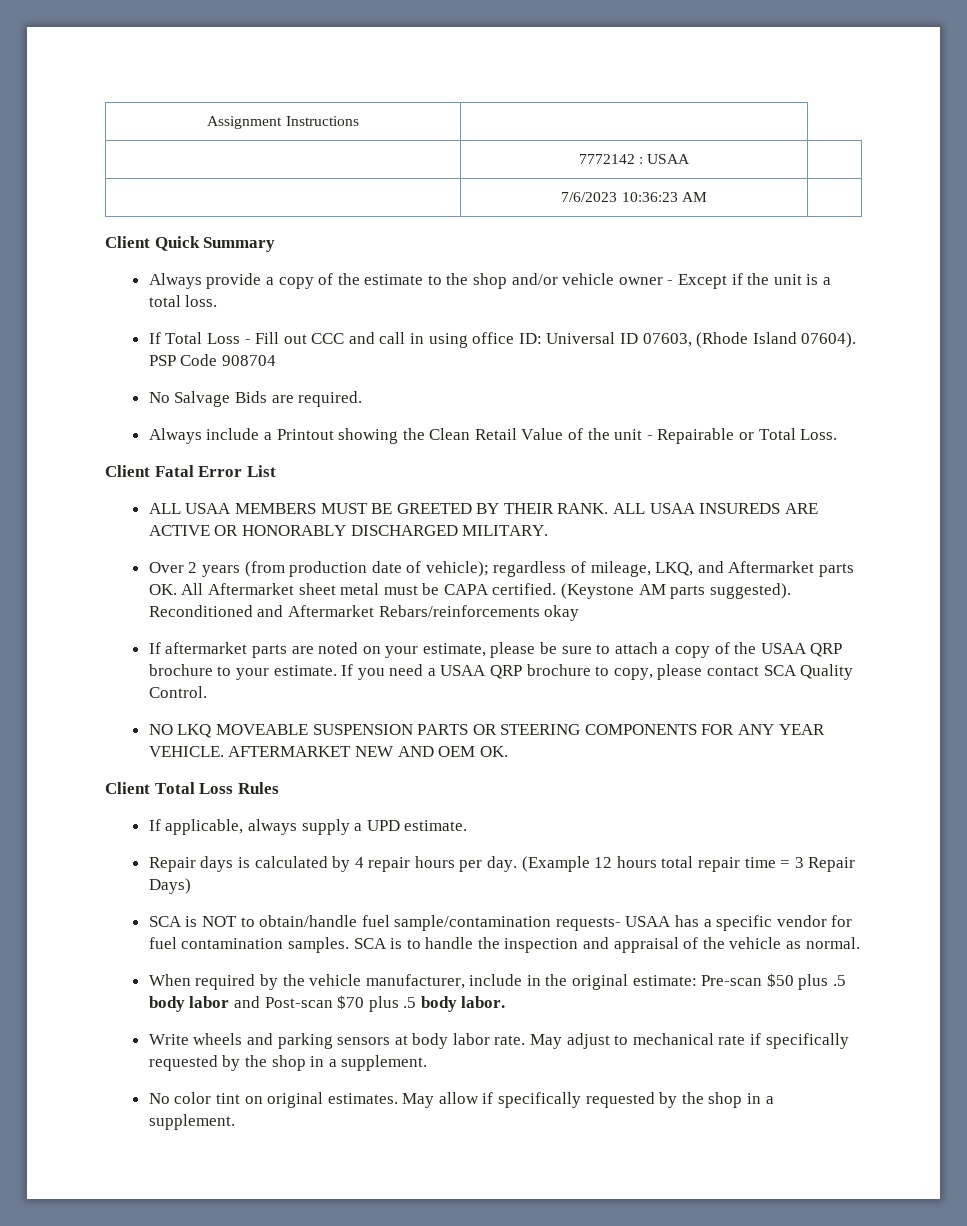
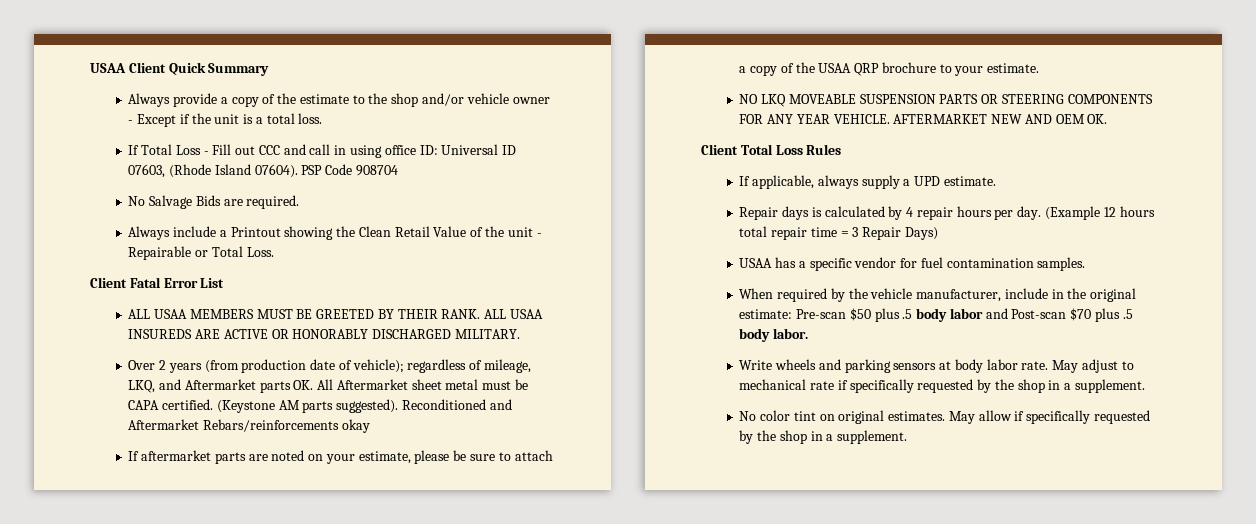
[207,116,359,129] [578,154,691,164] [561,192,707,202] Assignment Instructions | // | 7772142 : USAA | // | 7/6/2023 10:36:23 AM | // -> [90,63,126,73] USAA
[341,664,854,680] [148,686,207,698] If you need a USAA QRP brochure to copy, please contact SCA Quality Control. -> (1040, 68) none
[148,915,621,931] SCA is NOT to obtain/handle fuel sample/contamination requests- -> (938, 233) none
[353,937,860,953] SCA is to handle the inspection and appraisal of the vehicle as normal. -> (1086, 264) none

